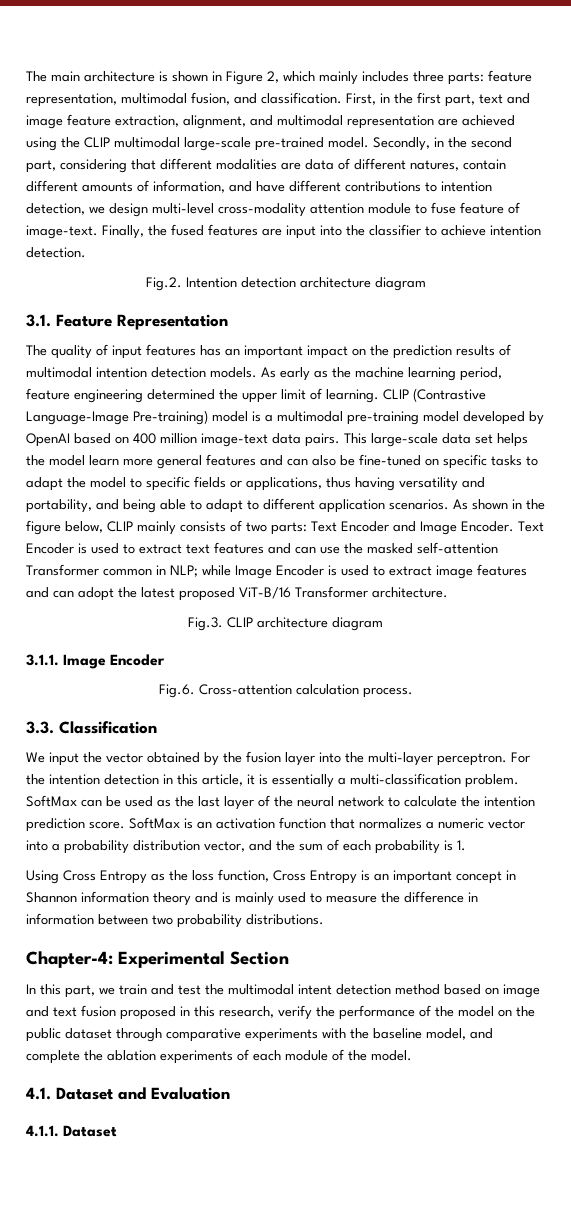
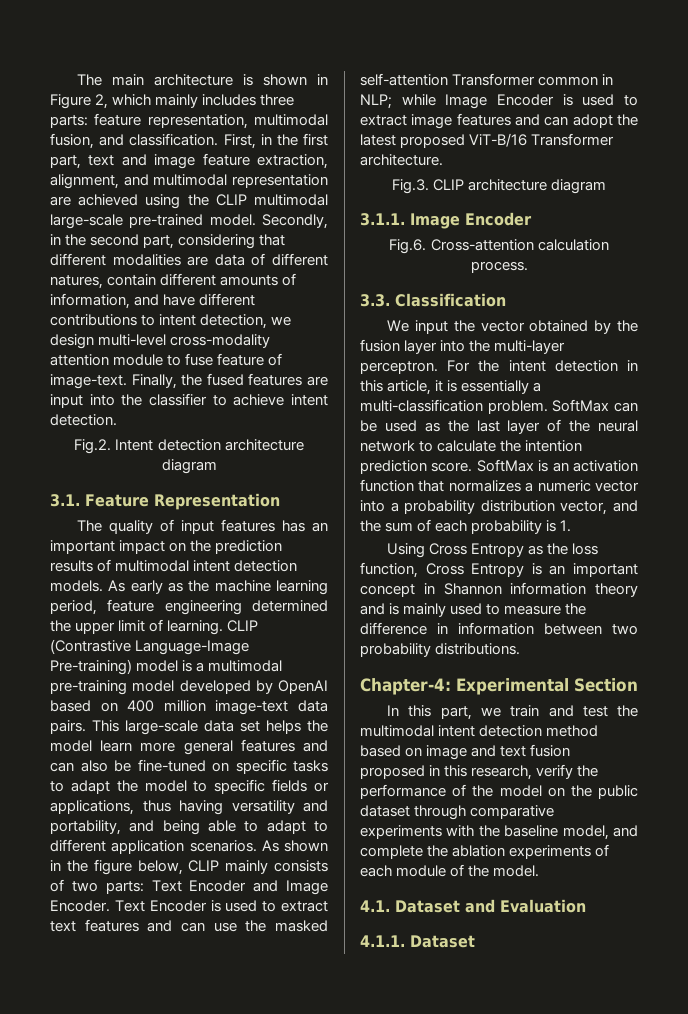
[441,181,492,192] intention -> [159,314,197,326] intent
[490,225,541,236] intention -> [291,394,328,406] intent
[185,277,237,288] Intention -> [115,439,154,451] Intent
[96,367,147,378] intention -> [193,560,231,572] intent
[49,774,100,785] intention -> [508,360,546,372] intent

